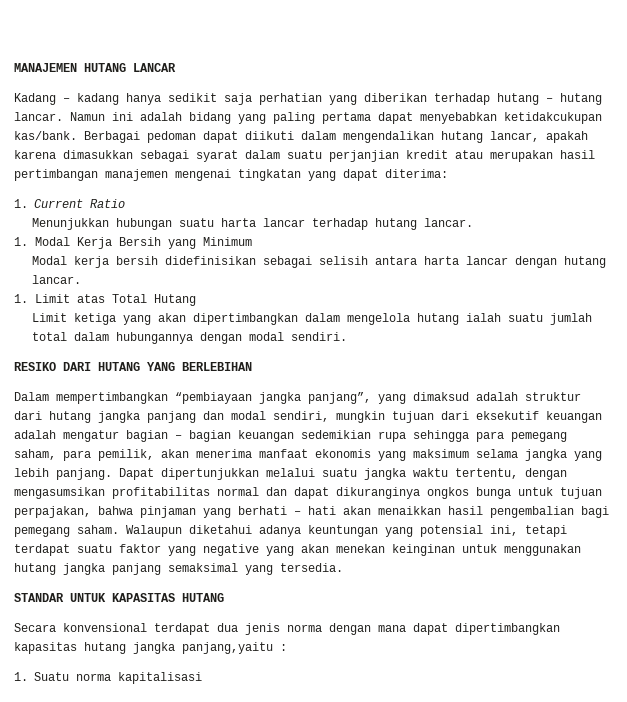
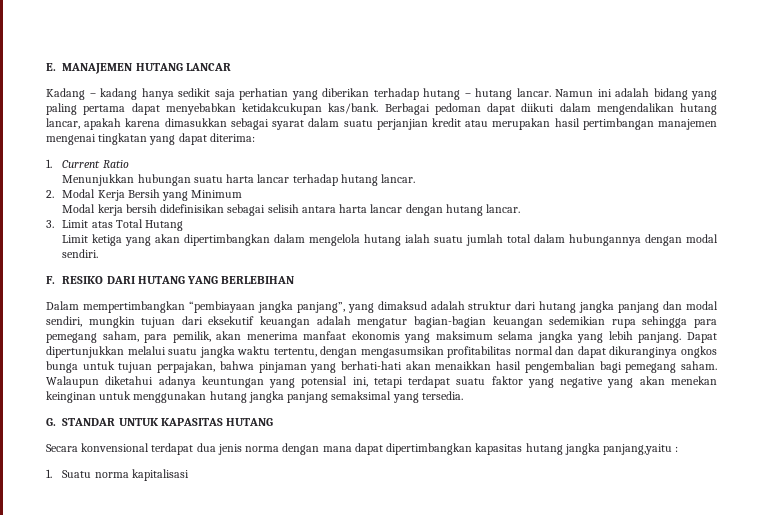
(14, 67) none -> [46,63,56,71] E.
[14,237,28,246] 1. -> [46,190,54,198] 2.
[14,294,28,303] 1. -> [46,220,54,228] 3.
(348, 336) none -> [46,276,55,284] F.
[126,430,231,442] bagian – bagian -> [413,316,486,328] bagian-bagian
[238,506,336,515] berhati – hati -> [341,361,402,370] berhati-hati
(343, 567) none -> [46,418,56,426] G.

